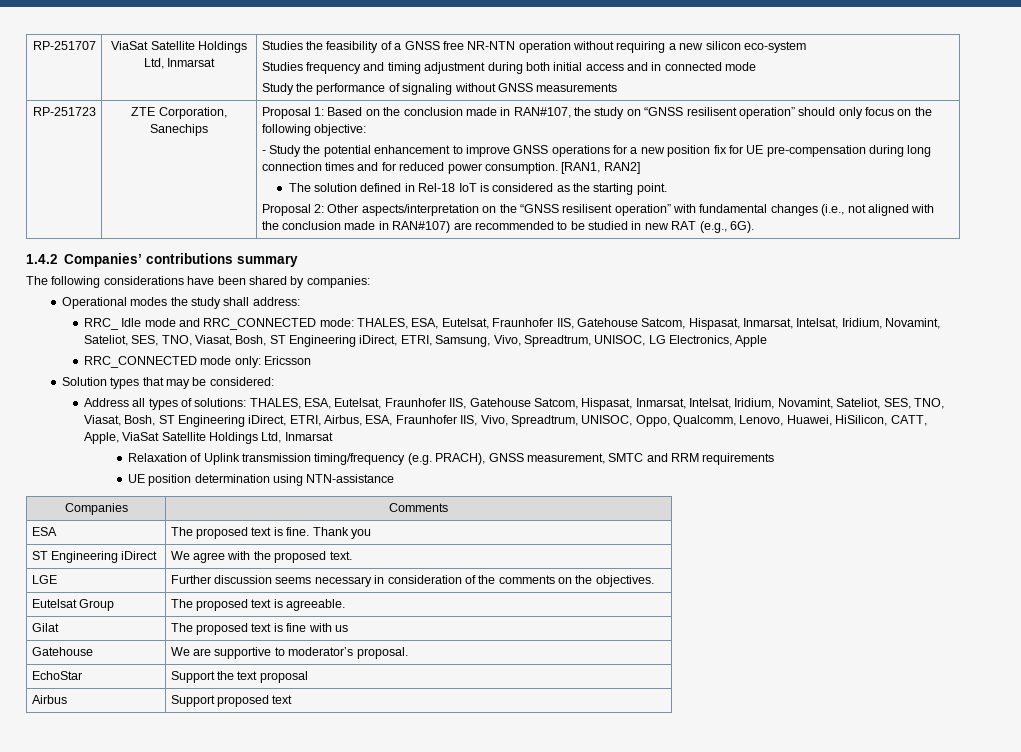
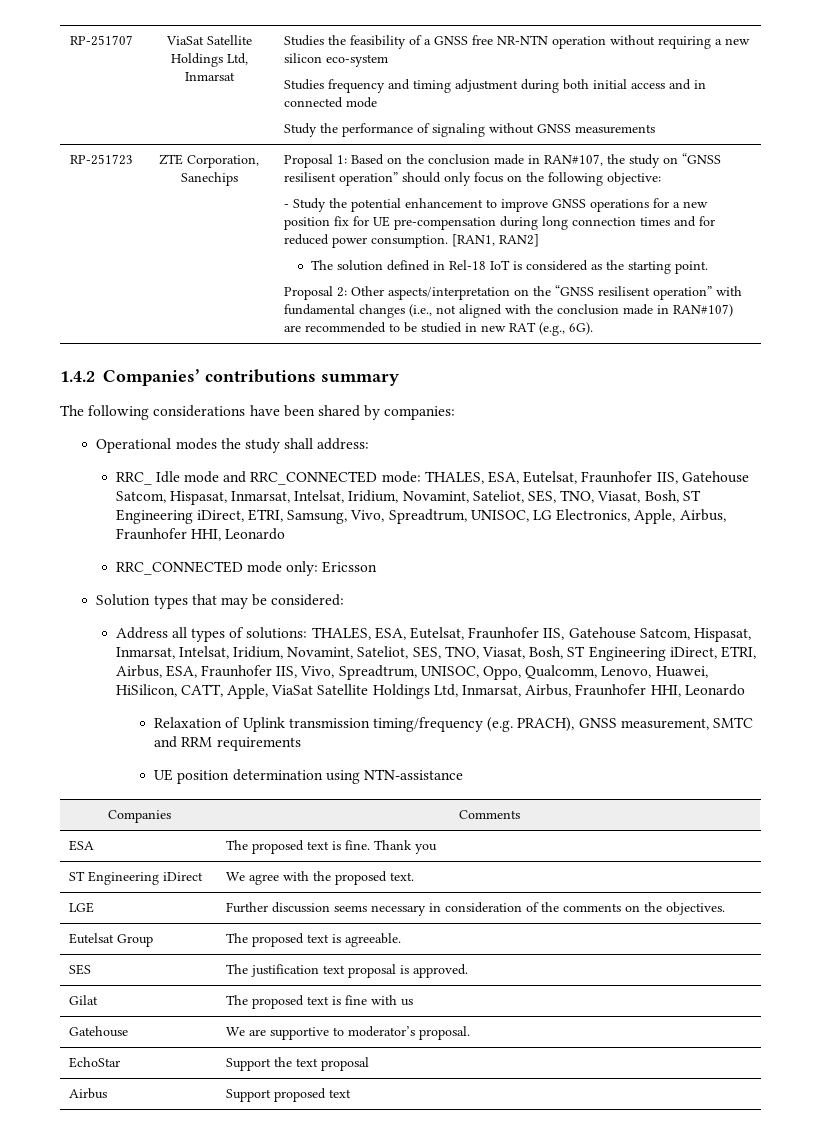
[735,335,768,347] Apple -> [634,509,726,524] [115,528,286,541] Apple, Airbus, Fraunhofer HHI, Leonardo
[284,432,333,441] Inmarsat -> [461,684,745,697] Inmarsat, Airbus, Fraunhofer HHI, Leonardo
(346, 605) none -> [69,964,92,975] [226,964,469,978] // SES | The justification text proposal is approved.

